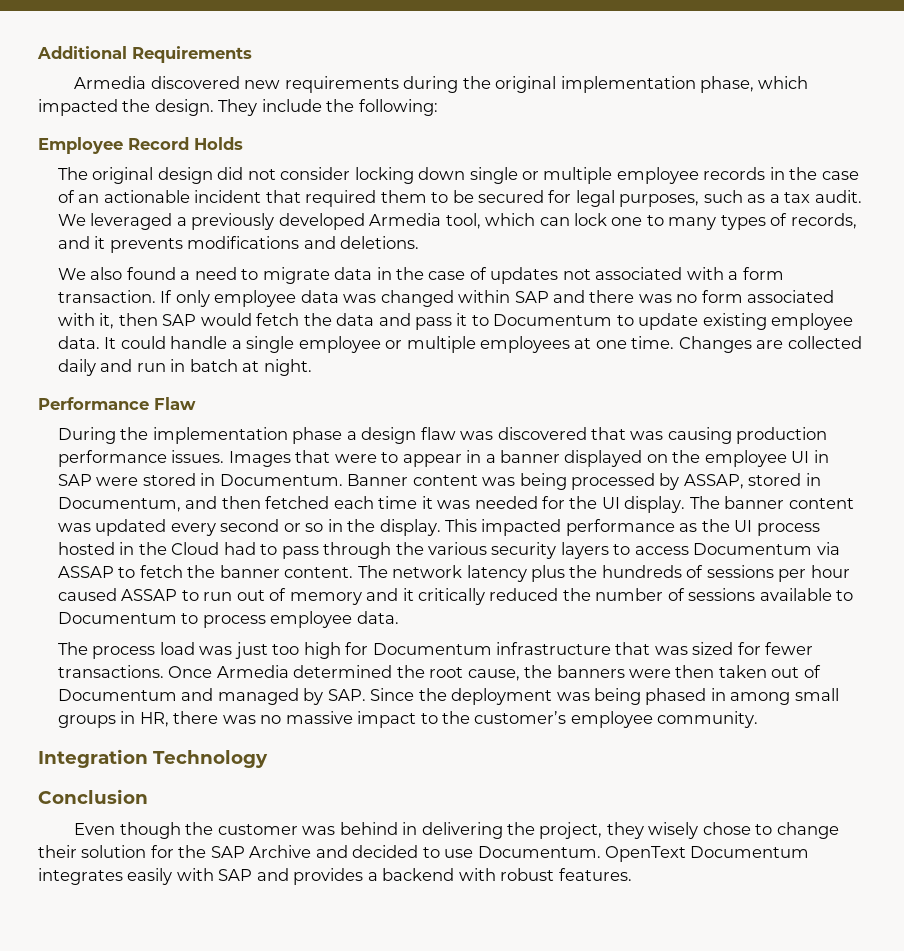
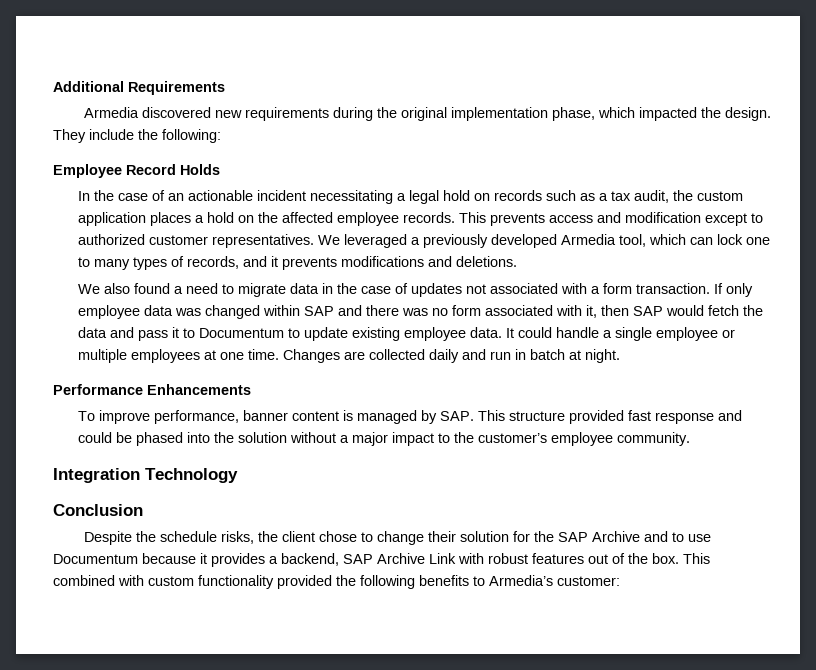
[57,167,785,184] The original design did not consider locking down single or multiple employee records in -> [78,191,91,201] In
[265,190,862,207] that required them to be secured for legal purposes, such as a tax audit. -> [310,190,744,204] [78,212,764,226] [78,234,315,248] necessitating a legal hold on records such as a tax audit, the custom application places a hold on the affected employee records. This prevents access and modification except to authorized customer representatives.
[154,397,196,410] [57,427,828,444] [57,450,829,467] [57,473,821,490] [57,496,854,513] [57,519,820,536] [57,542,840,559] [57,565,850,582] [57,588,854,605] [57,611,399,628] [57,642,814,659] [57,665,821,681] [57,688,839,705] [57,711,353,728] Flaw // During the implementation phase a design flaw was discovered that was causing production performance issues. Images that were to appear in a banner displayed on the employee UI in SAP were stored in Documentum. Banner content was being processed by ASSAP, stored in Documentum, and then fetched each time it was needed for the UI display. The banner content was updated every second or so in the display. This impacted performance as the UI process hosted in the Cloud had to pass through the various security layers to access Documentum via ASSAP to fetch the banner content. The network latency plus the hundreds of sessions per hour caused ASSAP to run out of memory and it critically reduced the number of sessions available to Documentum to process employee data. // The process load was just too high for Documentum infrastructure that was sized for fewer transactions. Once Armedia determined the root cause, the banners were then taken out of Documentum and managed by SAP. Since the deployment was being phased in among small groups in HR, there was no massive -> [147,384,251,395] [78,410,743,424] [78,432,389,446] Enhancements // To improve performance, banner content is managed by SAP. This structure provided fast response and could be phased into the solution without a major
[74,822,699,839] Even though the customer was behind in delivering the project, they wisely -> [83,531,315,545] Despite the schedule risks, the client
[352,845,419,858] decided -> (668, 536) none
[477,846,810,862] [38,868,632,885] Documentum. OpenText Documentum integrates easily with SAP and provides a backend with robust features. -> [53,553,710,567] [53,575,620,589] Documentum because it provides a backend, SAP Archive Link with robust features out of the box. This combined with custom functionality provided the following benefits to Armedia’s customer:

